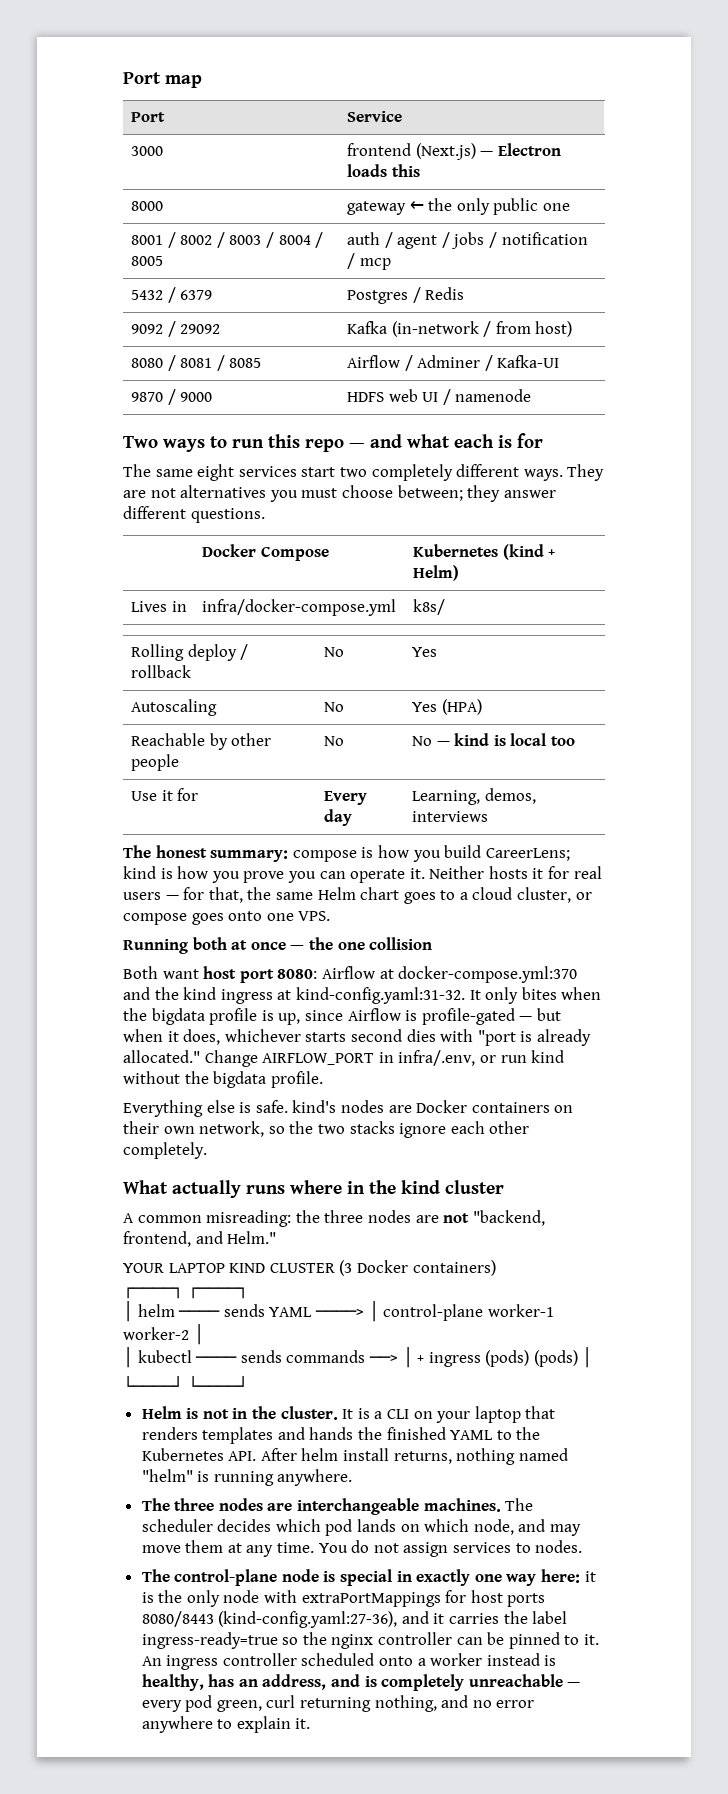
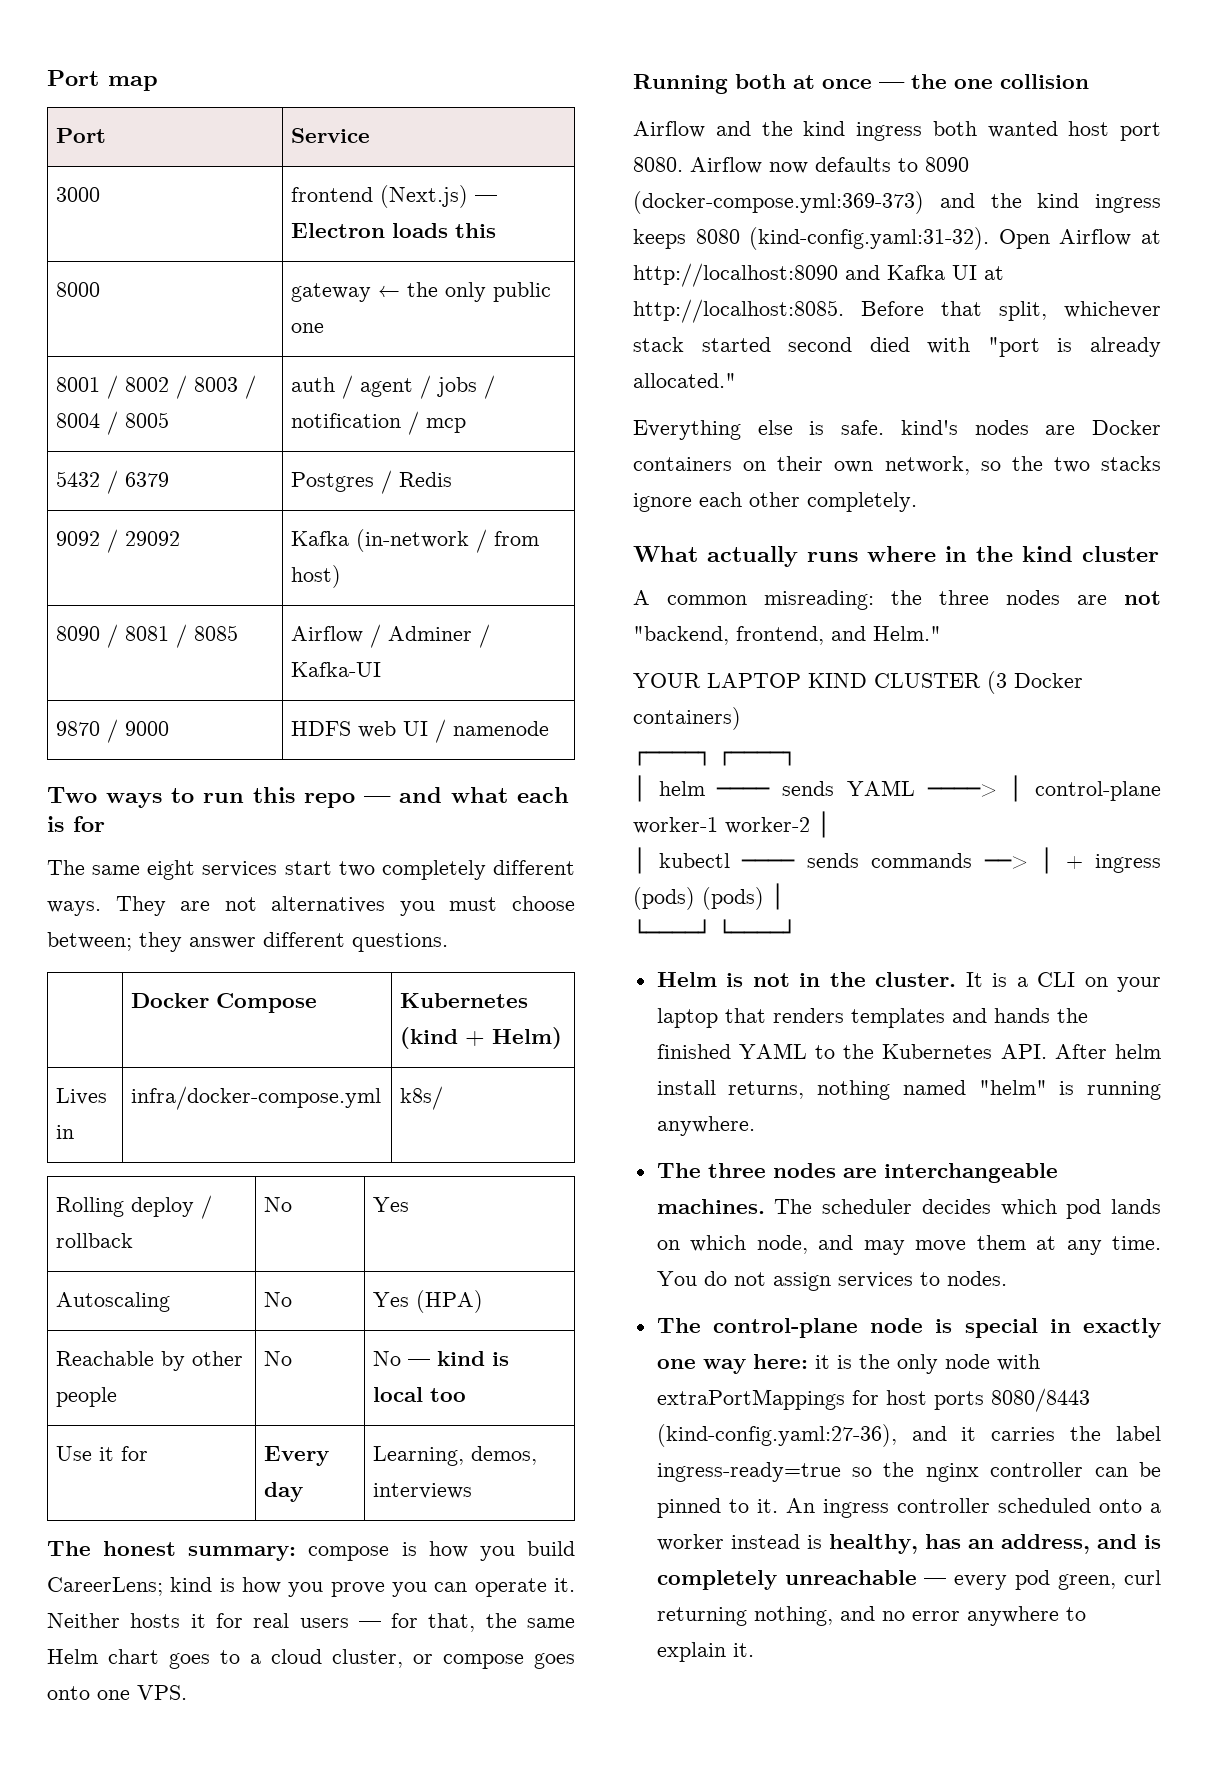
[130,358,163,368] 8080 -> [56,626,101,641] 8090
[123,966,578,983] [123,987,602,1004] [123,1008,561,1025] [123,1029,436,1045] Both want host port 8080: Airflow at docker-compose.yml:370 and the kind ingress at kind-config.yaml:31-32. It only bites when the bigdata profile is up, since Airflow is profile-gated — but when it does, whichever starts second dies -> [633,121,1161,141] [633,157,969,174] [633,191,1161,214] [633,227,1161,250] [633,263,1004,287] [633,299,1161,323] [633,337,910,352] Airflow and the kind ingress both wanted host port 8080. Airflow now defaults to 8090 (docker-compose.yml:369-373) and the kind ingress keeps 8080 (kind-config.yaml:31-32). Open Airflow at http://localhost:8090 and Kafka UI at http://localhost:8085. Before that split, whichever stack started second died
[204,1050,565,1067] [123,1071,323,1088] Change AIRFLOW_PORT in infra/.env, or run kind without the bigdata profile. -> (736, 380) none

